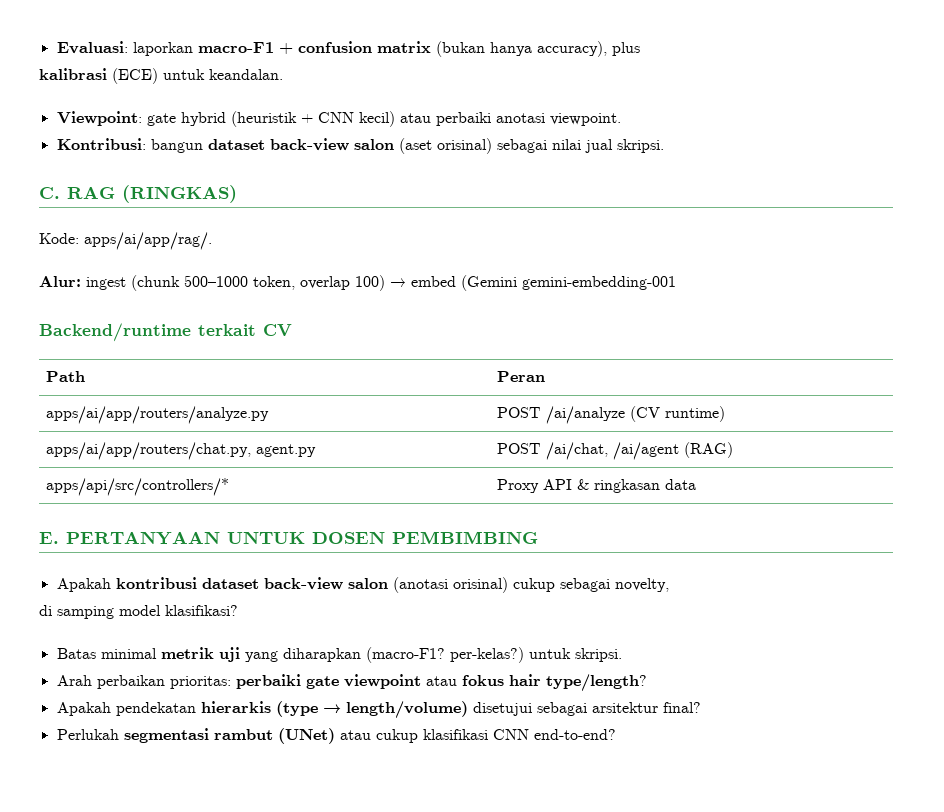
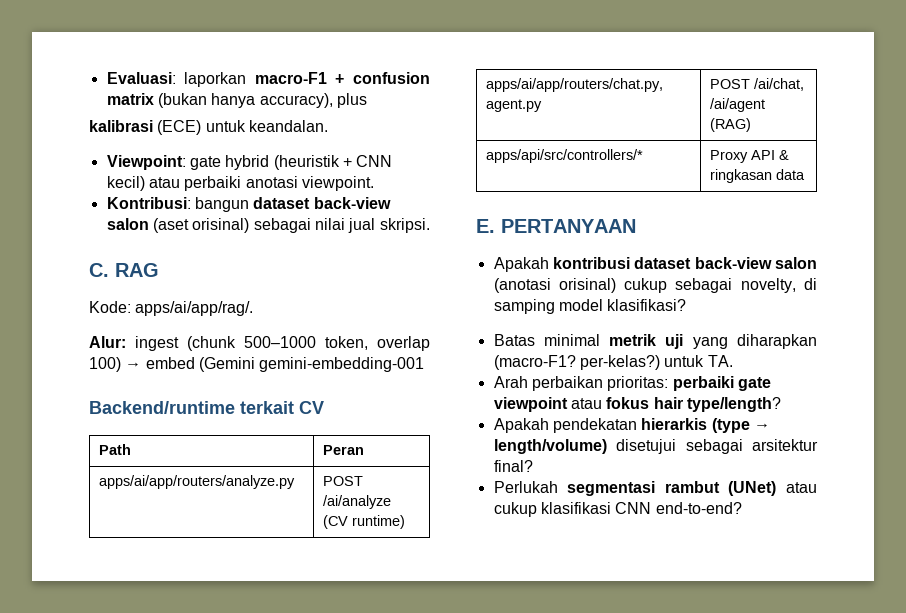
[122,185,237,203] (RINGKAS) -> (159, 270) none
[227,531,538,544] UNTUK DOSEN PEMBIMBING -> (636, 226) none
(669, 585) // -> (796, 285) none
[574,648,622,662] skripsi. -> [707,355,733,367] TA.

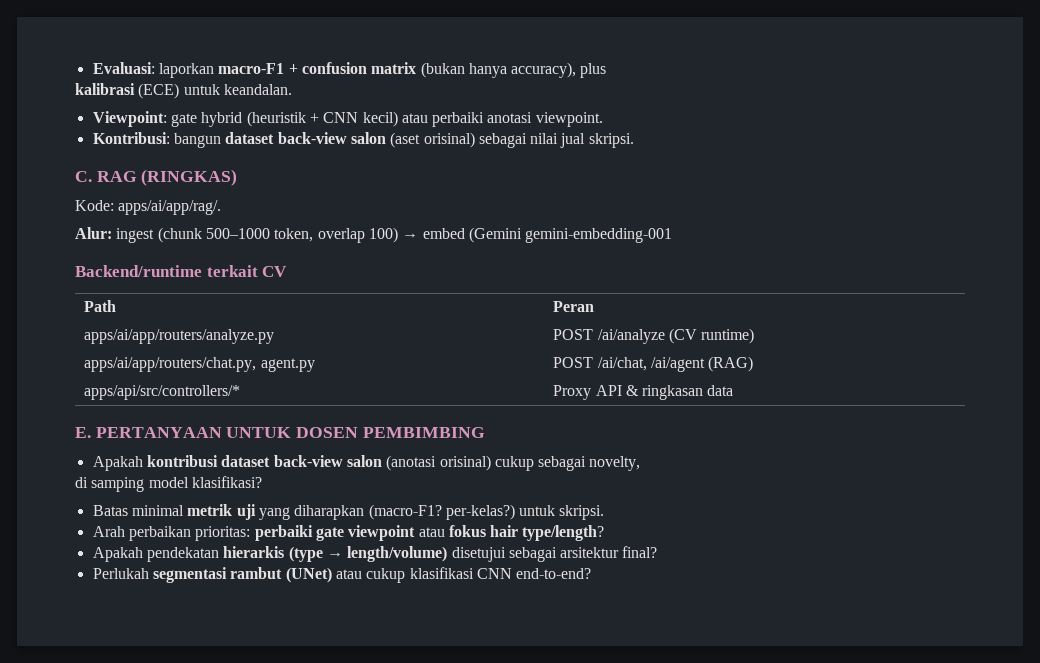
(159, 270) none -> [141,169,238,186] (RINGKAS)
(636, 226) none -> [226,427,485,438] UNTUK DOSEN PEMBIMBING
(796, 285) none -> (641, 463) //
[707,355,733,367] TA. -> [559,505,605,520] skripsi.

